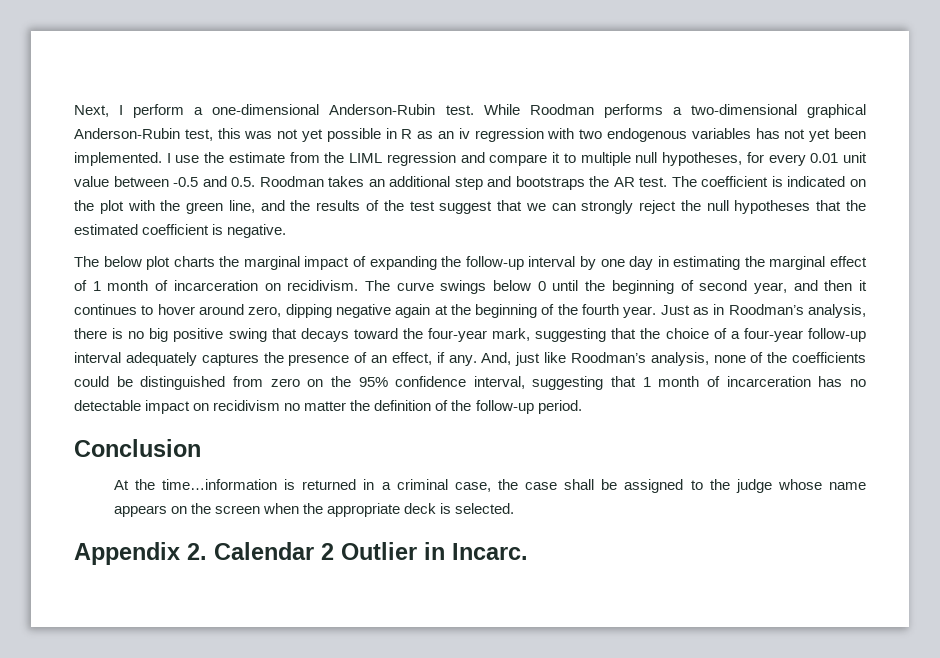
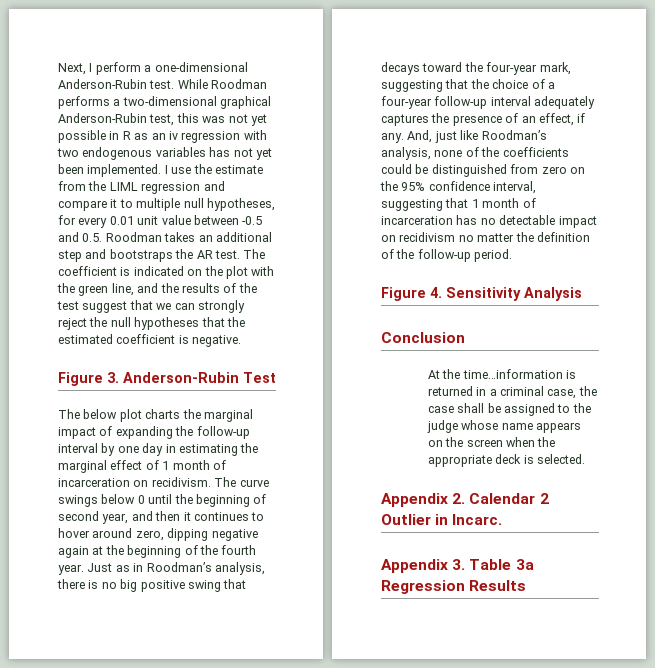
(287, 231) none -> [58,372,276,386] // Figure 3. Anderson-Rubin Test
(582, 407) none -> [381,287,582,301] // Figure 4. Sensitivity Analysis
(528, 551) none -> [381,559,534,573] [381,580,527,594] // Appendix 3. Table 3a Regression Results

